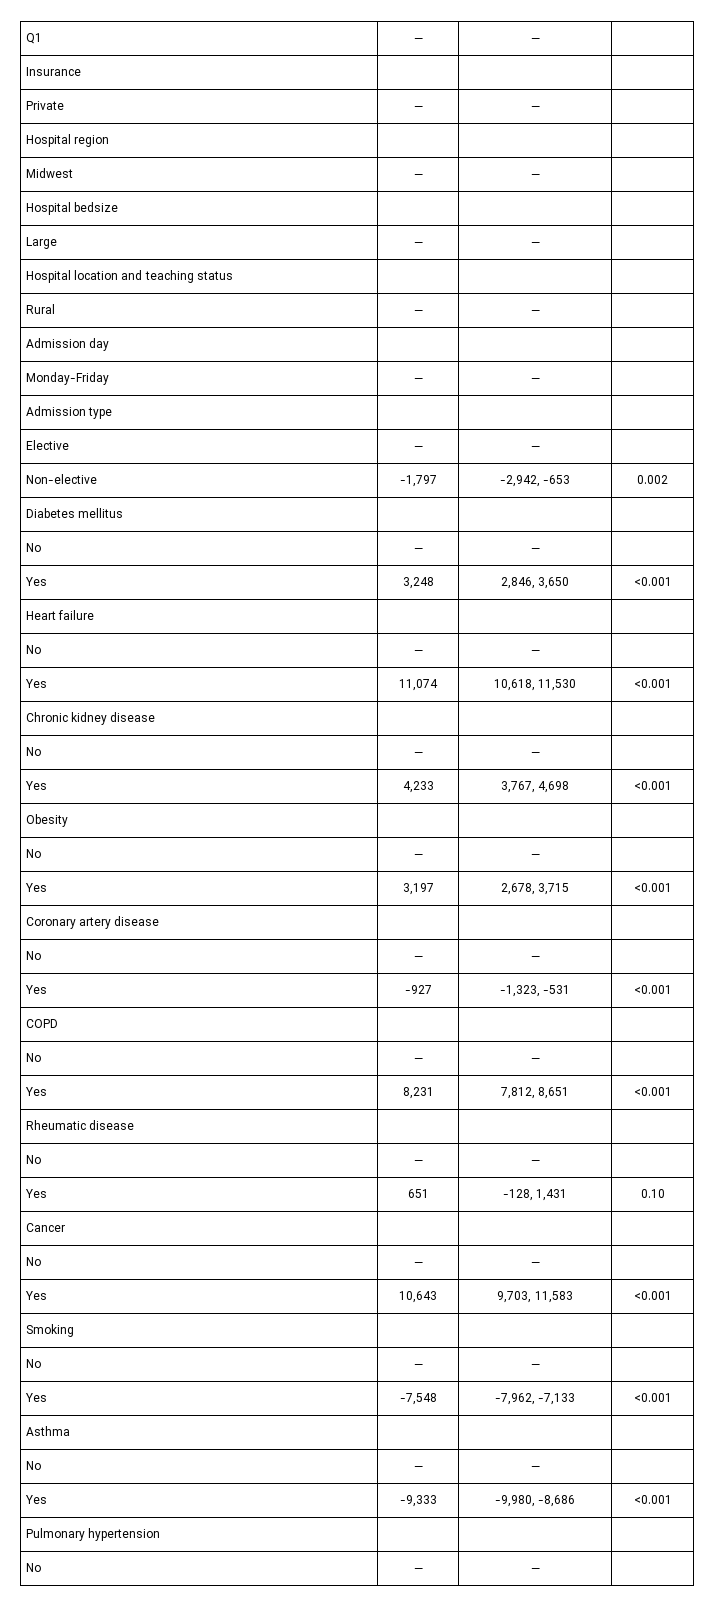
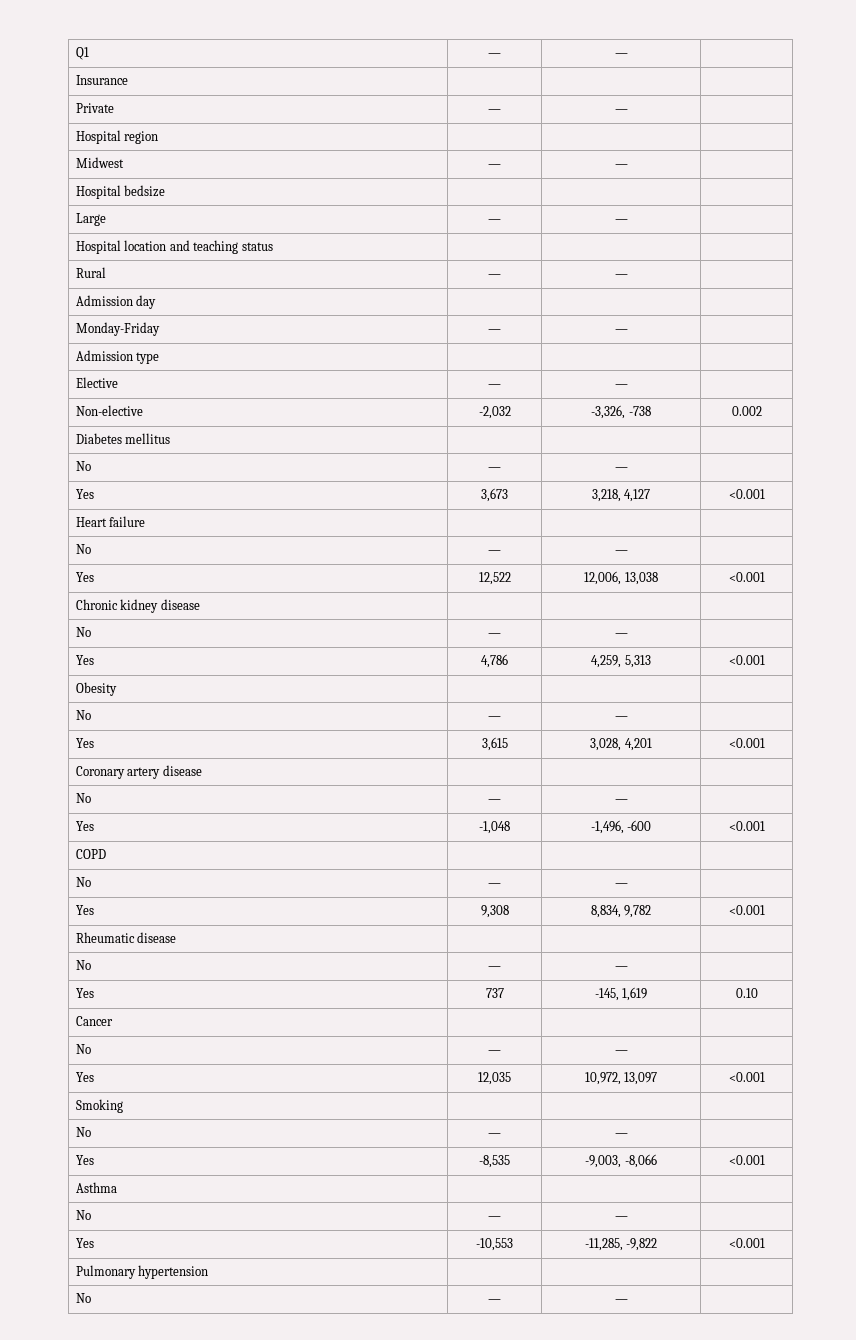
[399,475,437,487] [499,475,571,487] -1,797 | -2,942, -653 -> [478,406,511,419] [591,405,651,419] -2,032 | -3,326, -738
[402,577,434,589] [500,577,570,589] 3,248 | 2,846, 3,650 -> [481,488,508,502] [591,489,651,502] 3,673 | 3,218, 4,127
[399,679,438,691] [493,679,577,691] 11,074 | 10,618, 11,530 -> [478,572,511,585] [584,571,658,585] 12,522 | 12,006, 13,038
[402,781,434,793] [500,781,570,793] 4,233 | 3,767, 4,698 -> [481,654,508,668] [591,655,651,668] 4,786 | 4,259, 5,313
[402,883,434,895] [500,883,570,895] 3,197 | 2,678, 3,715 -> [481,737,508,751] [590,738,652,751] 3,615 | 3,028, 4,201
[404,985,432,994] [499,985,571,997] -927 | -1,323, -531 -> [479,821,510,834] [590,820,652,834] -1,048 | -1,496, -600
[402,1087,434,1099] [500,1087,570,1099] 8,231 | 7,812, 8,651 -> [480,905,509,918] [590,905,652,918] 9,308 | 8,834, 9,782
[407,1189,429,1198] [502,1189,568,1201] 651 | -128, 1,431 -> [485,988,504,998] [594,987,648,1001] 737 | -145, 1,619
[399,1291,437,1303] [497,1291,573,1303] 10,643 | 9,703, 11,583 -> [478,1072,511,1085] [584,1072,658,1085] 12,035 | 10,972, 13,097
[399,1393,437,1405] [494,1393,576,1405] -7,548 | -7,962, -7,133 -> [479,1155,510,1168] [585,1154,657,1168] -8,535 | -9,003, -8,066
[399,1495,437,1507] [494,1495,576,1507] -9,333 | -9,980, -8,686 -> [476,1238,513,1251] [584,1238,658,1251] -10,553 | -11,285, -9,822

